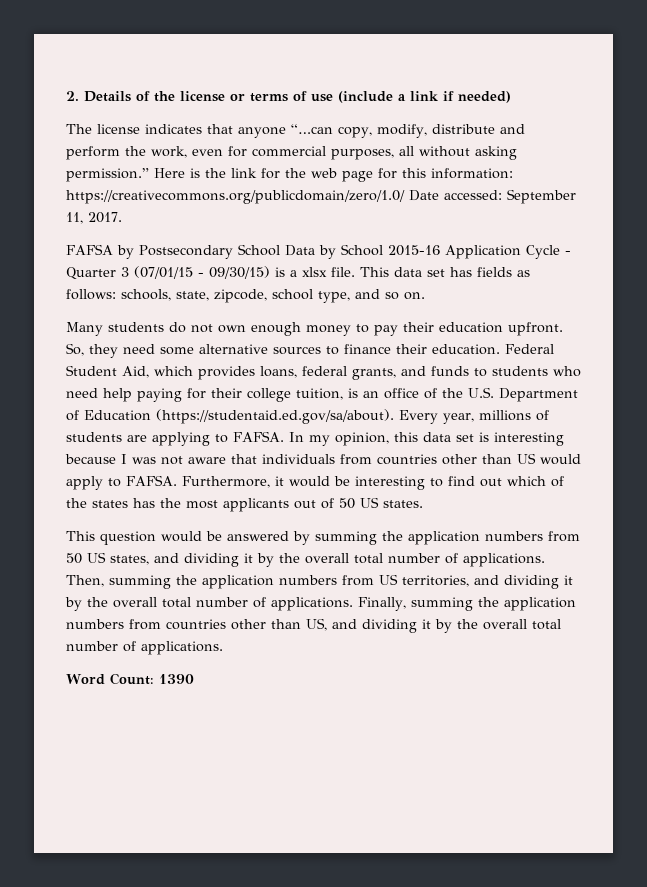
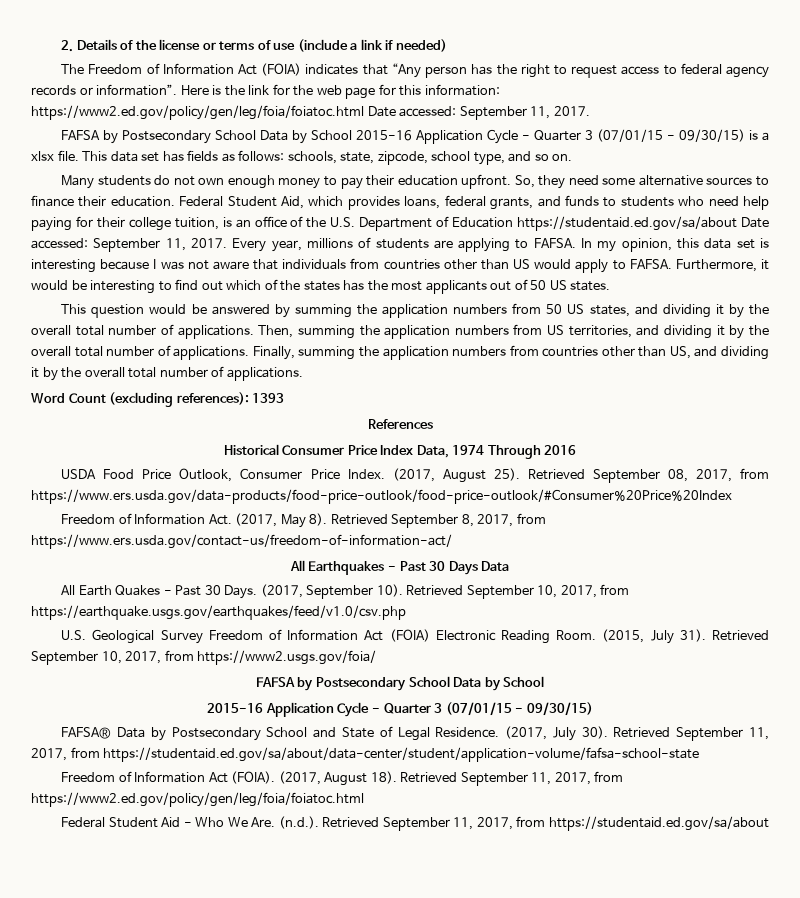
[97,124,525,138] [66,146,517,160] [66,168,149,182] license indicates that anyone “…can copy, modify, distribute and perform the work, even for commercial purposes, all without asking permission.” -> [88,63,770,78] [31,84,178,96] Freedom of Information Act (FOIA) indicates that “Any person has the right to request access to federal agency records or information”.
[66,190,405,204] https://creativecommons.org/publicdomain/zero/1.0/ -> [31,105,364,120] https://www2.ed.gov/policy/gen/leg/foia/foiatoc.html
[156,409,394,424] (https://studentaid.ed.gov/sa/about). -> [517,216,769,231] [31,238,227,252] https://studentaid.ed.gov/sa/about Date accessed: September 11, 2017.
[109,673,194,685] Count: 1390 -> [68,392,285,407] [367,419,433,429] [223,444,577,459] [61,468,770,483] [31,489,732,504] [61,513,546,528] [31,534,452,549] [289,560,510,575] [61,584,630,599] [31,605,406,620] [61,629,769,644] [31,650,377,665] [255,676,545,691] [207,702,593,717] [61,726,769,741] [31,747,700,762] [61,771,624,786] [31,792,364,807] [61,816,769,831] Count (excluding references): 1393 // References // Historical Consumer Price Index Data, 1974 Through 2016 // USDA Food Price Outlook, Consumer Price Index. (2017, August 25). Retrieved September 08, 2017, from https://www.ers.usda.gov/data-products/food-price-outlook/food-price-outlook/#Consumer%20Price%20Index // Freedom of Information Act. (2017, May 8). Retrieved September 8, 2017, from https://www.ers.usda.gov/contact-us/freedom-of-information-act/ // All Earthquakes - Past 30 Days Data // All Earth Quakes - Past 30 Days. (2017, September 10). Retrieved September 10, 2017, from https://earthquake.usgs.gov/earthquakes/feed/v1.0/csv.php // U.S. Geological Survey Freedom of Information Act (FOIA) Electronic Reading Room. (2015, July 31). Retrieved September 10, 2017, from https://www2.usgs.gov/foia/ // FAFSA by Postsecondary School Data by School // 2015-16 Application Cycle - Quarter 3 (07/01/15 - 09/30/15) // FAFSA® Data by Postsecondary School and State of Legal Residence. (2017, July 30). Retrieved September 11, 2017, from https://studentaid.ed.gov/sa/about/data-center/student/application-volume/fafsa-school-state // Freedom of Information Act (FOIA). (2017, August 18). Retrieved September 11, 2017, from https://www2.ed.gov/policy/gen/leg/foia/foiatoc.html // Federal Student Aid - Who We Are. (n.d.). Retrieved September 11, 2017, from https://studentaid.ed.gov/sa/about

